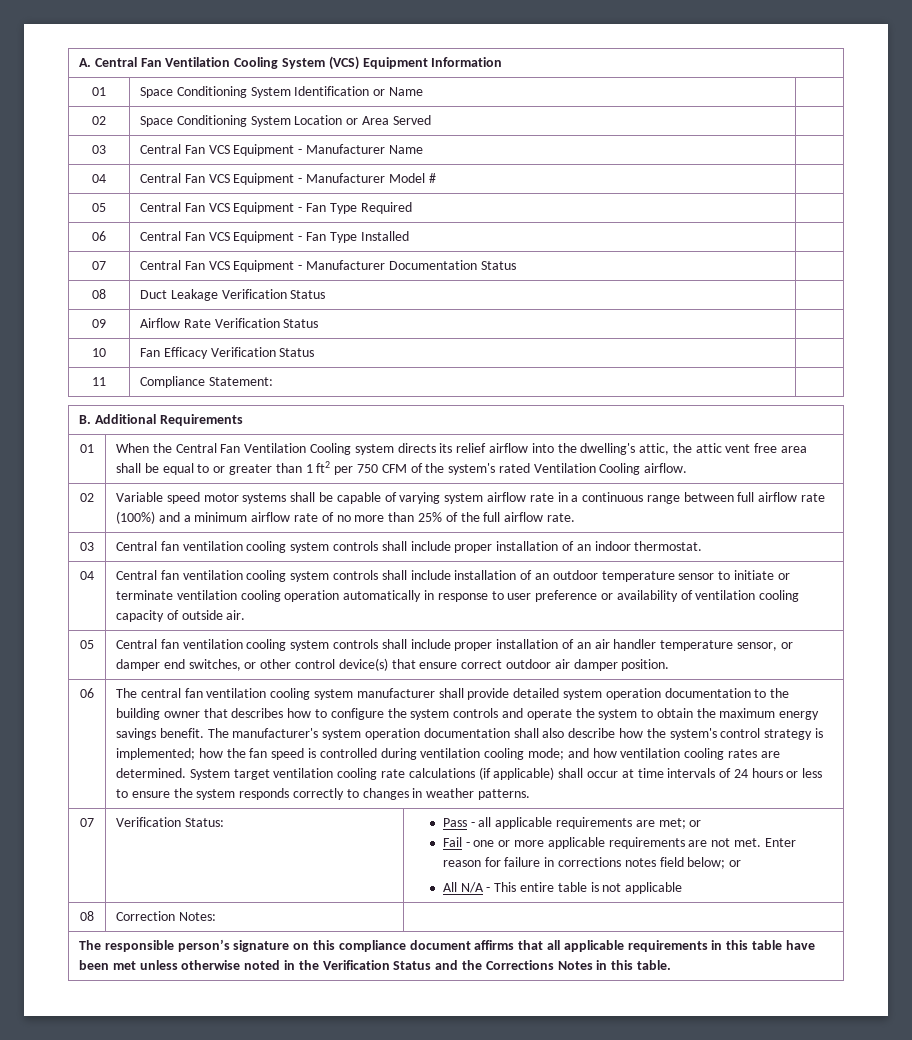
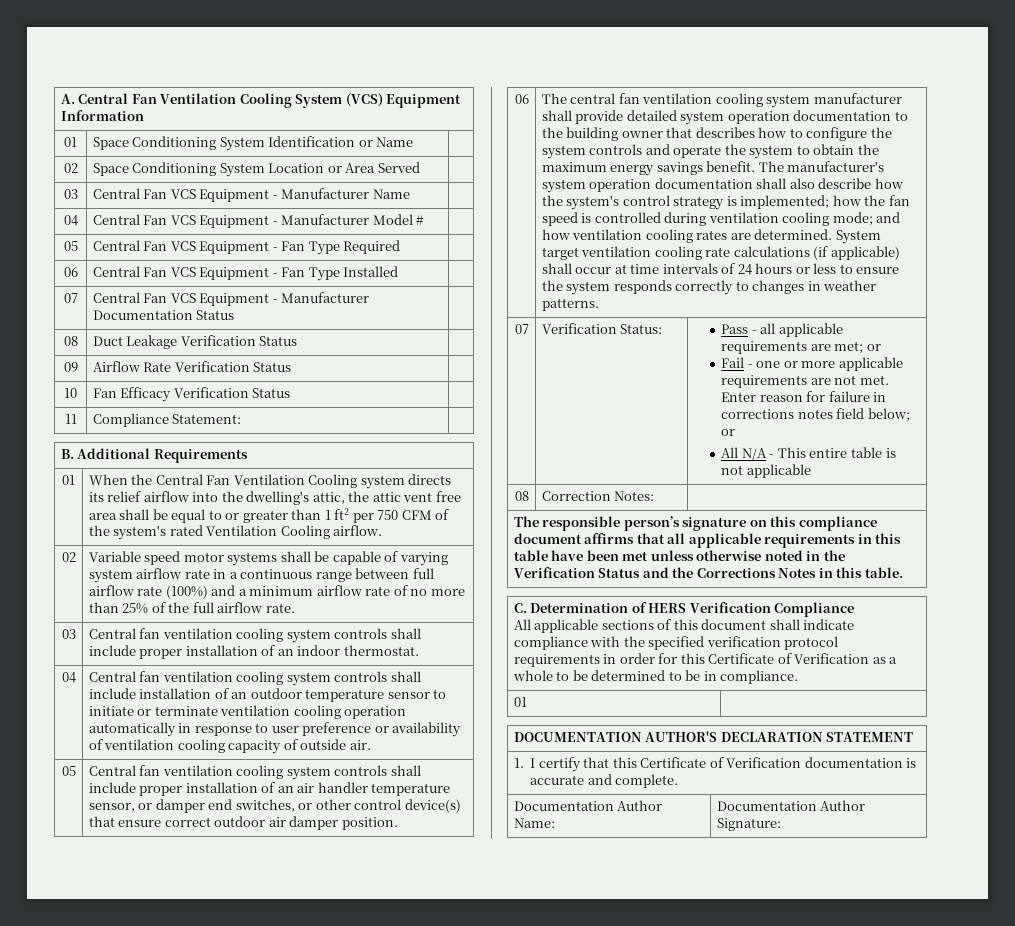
(671, 965) none -> [513,602,855,617] [513,619,855,633] [513,636,839,650] [513,653,898,667] [512,670,799,684] [513,697,527,707] [513,731,914,742] [513,757,917,772] [530,774,679,788] [513,800,663,811] [513,818,555,828] [716,800,866,811] [716,818,781,831] // C. Determination of HERS Verification Compliance // All applicable sections of this document shall indicate compliance with the specified verification protocol requirements in order for this Certificate of Verification as a whole to be determined to be in compliance. // 01 | // DOCUMENTATION AUTHOR'S DECLARATION STATEMENT // 1. I certify that this Certificate of Verification documentation is accurate and complete. // Documentation Author Name: | Documentation Author Signature:

